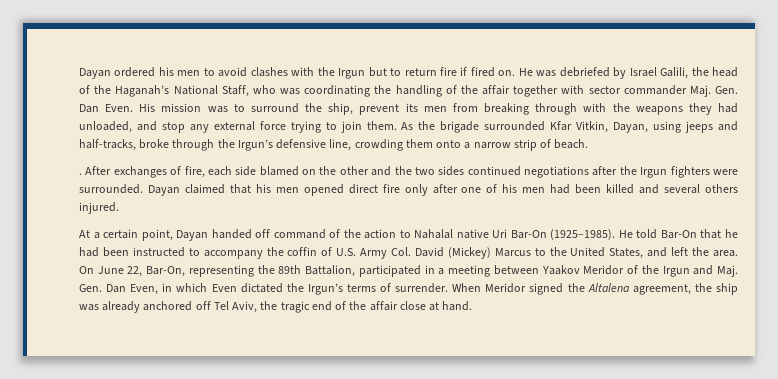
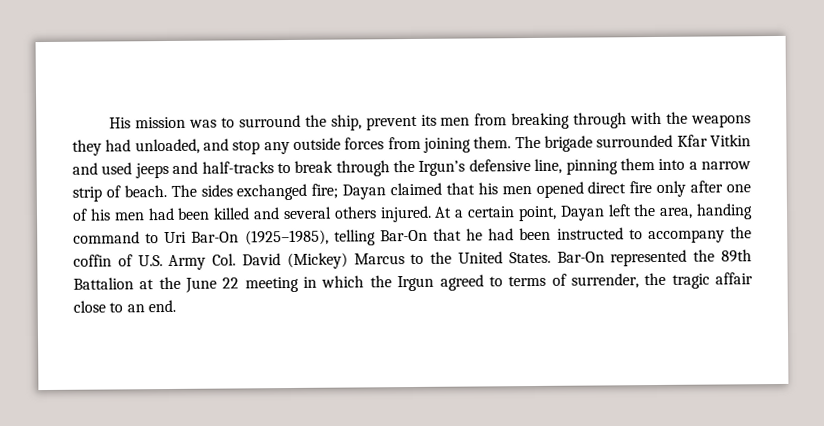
[79,67,738,79] [79,85,738,97] [79,104,134,113] Dayan ordered his men to avoid clashes with the Irgun but to return fire if fired on. He was debriefed by Israel Galili, the head of the Haganah’s National Staff, who was coordinating the handling of the affair together with sector commander Maj. Gen. Dan Even. -> (109, 123) none
[213,121,738,133] [79,139,170,151] external force trying to join them. As the brigade surrounded Kfar Vitkin, Dayan, using jeeps and half-tracks, broke -> [293,134,751,153] [72,160,334,179] outside forces from joining them. The brigade surrounded Kfar Vitkin and used jeeps and half-tracks to break
[354,139,462,151] crowding them onto -> [565,158,686,175] pinning them into
[79,166,738,178] [79,184,143,194] // . After exchanges of fire, each side blamed on the other and the two sides continued negotiations after the Irgun fighters were surrounded. -> [170,183,339,201] The sides exchanged fire;
(119, 208) // -> (432, 214) none
[211,229,658,240] handed off command of the action to Nahalal native Uri Bar-On (1925–1985). He told -> [607,203,753,220] [73,229,376,246] left the area, handing command to Uri Bar-On (1925–1985), telling
[609,247,739,259] [79,265,738,277] [79,283,738,295] [79,301,473,313] States, and left the area. On June 22, Bar-On, representing the 89th Battalion, participated in a meeting between Yaakov Meridor of the Irgun and Maj. Gen. Dan Even, in which Even dictated the Irgun’s terms of surrender. When Meridor signed the Altalena agreement, the ship was already anchored off Tel Aviv, the tragic end of the affair close at hand. -> [508,249,752,267] [73,272,754,293] [73,299,176,313] States. Bar-On represented the 89th Battalion at the June 22 meeting in which the Irgun agreed to terms of surrender, the tragic affair close to an end.

